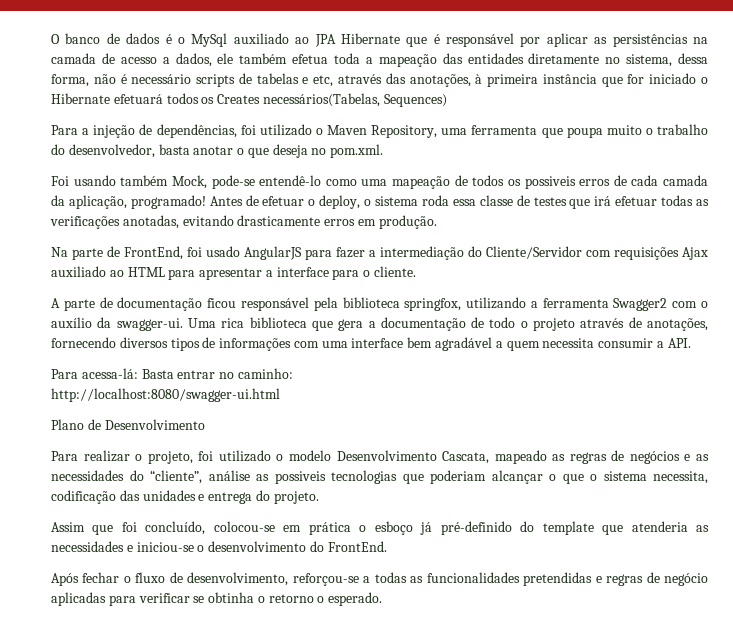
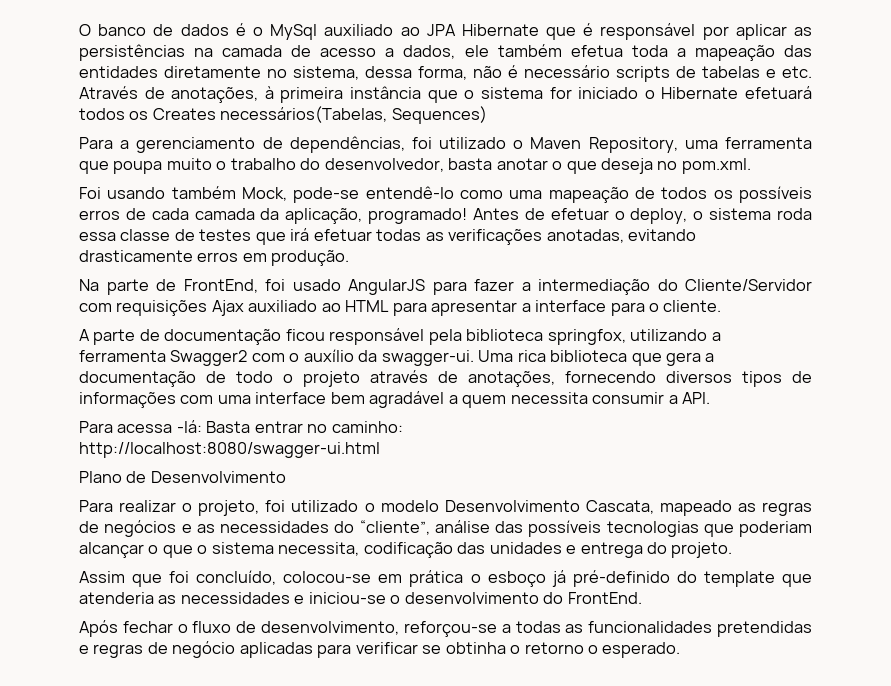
[313,73,406,87] etc, através das -> [782,66,812,78] [79,86,165,99] etc. Através de
(623, 82) none -> [464,87,543,99] o sistema
[93,125,136,138] injeção -> [136,137,256,153] gerenciamento
[524,176,576,189] possiveis -> [739,186,813,203] possíveis
[81,368,138,379] acessa-lá: -> [117,420,202,433] acessa -lá:
[256,471,326,484] as possiveis -> [495,520,602,537] das possíveis

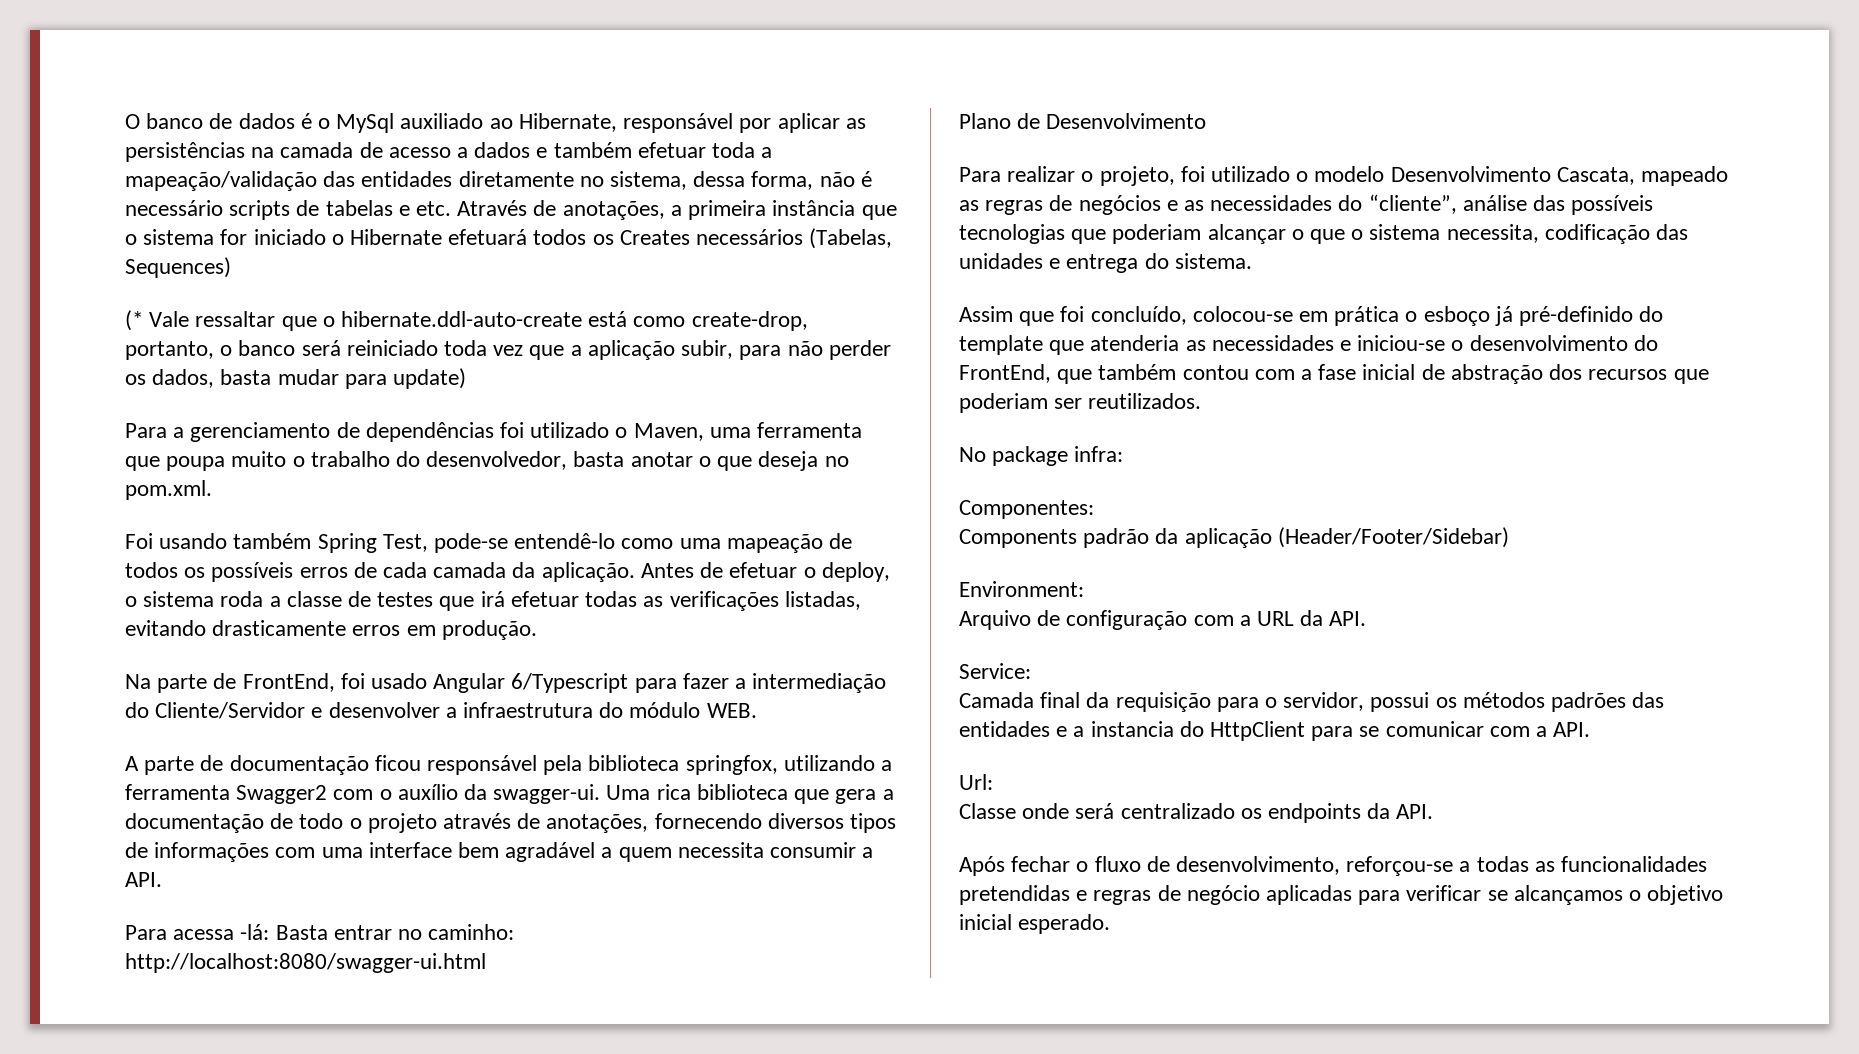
[426,23,594,40] JPA Hibernate que é -> [518,113,617,132] Hibernate,
[403,44,623,59] dados, ele também efetua -> [474,142,706,158] dados e também efetuar
[694,45,775,61] mapeação -> [125,171,317,191] mapeação/validação
[264,86,274,99] à -> [670,205,682,216] a
[220,106,388,123] necessários(Tabelas, -> [696,228,893,249] necessários (Tabelas,
(487, 115) none -> [125,310,808,331] [125,340,891,360] [125,368,467,389] // (* Vale ressaltar que o hibernate.ddl-auto-create está como create-drop, portanto, o banco será reiniciado toda vez que a aplicação subir, para não perder os dados, basta mudar para update)
[289,136,678,153] dependências, foi utilizado o Maven Repository, -> [365,422,704,442] dependências foi utilizado o Maven,
[242,187,287,201] Mock, -> [317,533,428,553] Spring Test,
[285,208,468,224] aplicação, programado! -> [541,562,635,582] aplicação.
[79,232,116,241] essa -> [269,596,281,607] a
[546,229,624,243] anotadas, -> [784,591,861,610] listadas,
[348,279,425,295] AngularJS -> [433,673,629,693] Angular 6/Typescript
[79,300,722,316] com requisições Ajax auxiliado ao HTML para apresentar a interface para o cliente. -> [311,702,757,718] e desenvolver a infraestrutura do módulo WEB.
[671,542,733,558] projeto. -> [1174,253,1252,269] sistema.
[567,592,642,604] FrontEnd. -> [959,364,1709,384] [959,393,1202,413] [959,446,1124,466] [959,500,1094,519] [959,527,1509,548] [959,581,1084,597] [959,610,1367,630] [959,663,1031,679] [959,692,1665,712] [959,721,1591,741] [959,774,993,790] [959,803,1434,823] FrontEnd, que também contou com a fase inicial de abstração dos recursos que poderiam ser reutilizados. // No package infra: // Componentes: // Components padrão da aplicação (Header/Footer/Sidebar) // Environment: // Arquivo de configuração com a URL da API. // Service: // Camada final da requisição para o servidor, possui os métodos padrões das entidades e a instancia do HttpClient para se comunicar com a API. // Url: // Classe onde será centralizado os endpoints da API.
[445,642,599,654] obtinha o retorno o -> [1513,885,1724,905] [959,914,1012,930] alcançamos o objetivo inicial

